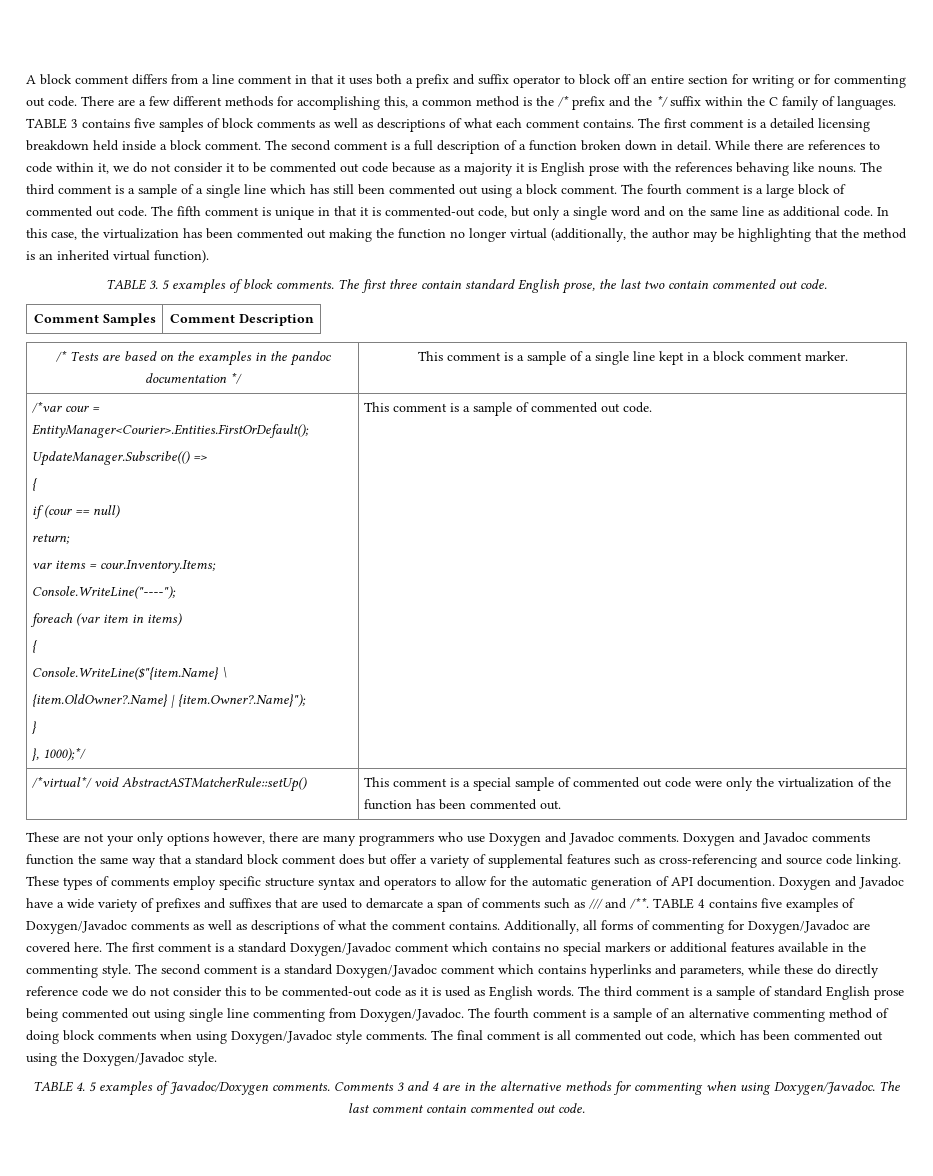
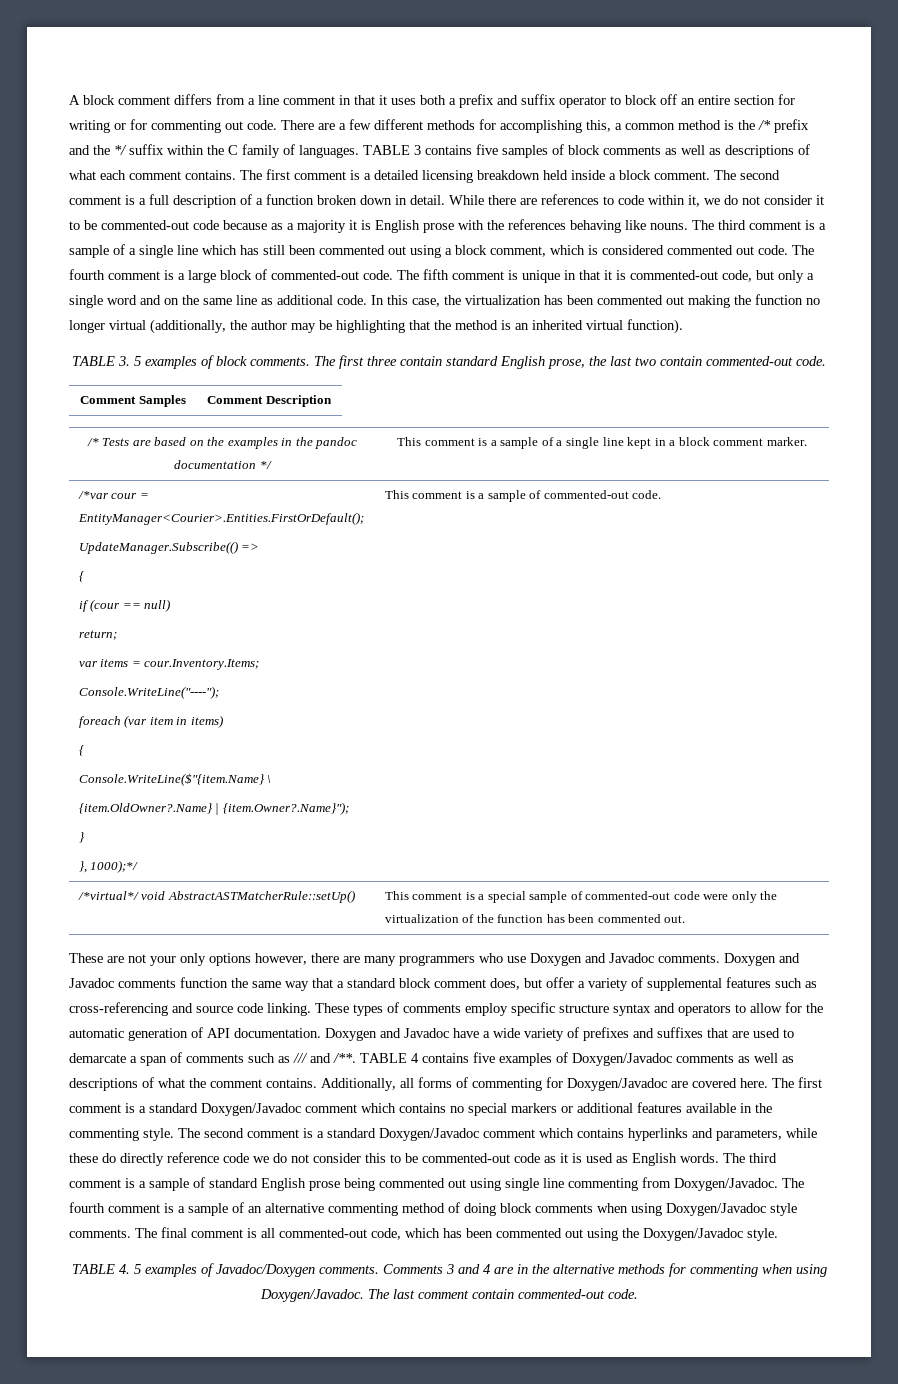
[270,162,359,173] commented out -> [101,220,189,230] commented-out
[561,185,617,194] comment. -> [490,245,788,257] comment, which is considered commented out code.
[26,206,115,217] commented out -> [271,270,359,280] commented-out
[712,279,798,289] commented out -> [706,356,793,366] commented-out
[531,402,621,413] commented out -> [543,490,629,499] commented-out
[573,777,663,788] commented out -> [585,891,671,900] commented-out
[339,854,364,865] does -> [490,978,520,990] does,
[697,876,775,887] documention. -> [234,1028,321,1038] documentation.
[575,1030,664,1041] commented out -> [279,1228,367,1238] commented-out
[470,1103,556,1113] commented out -> [517,1289,605,1299] commented-out

